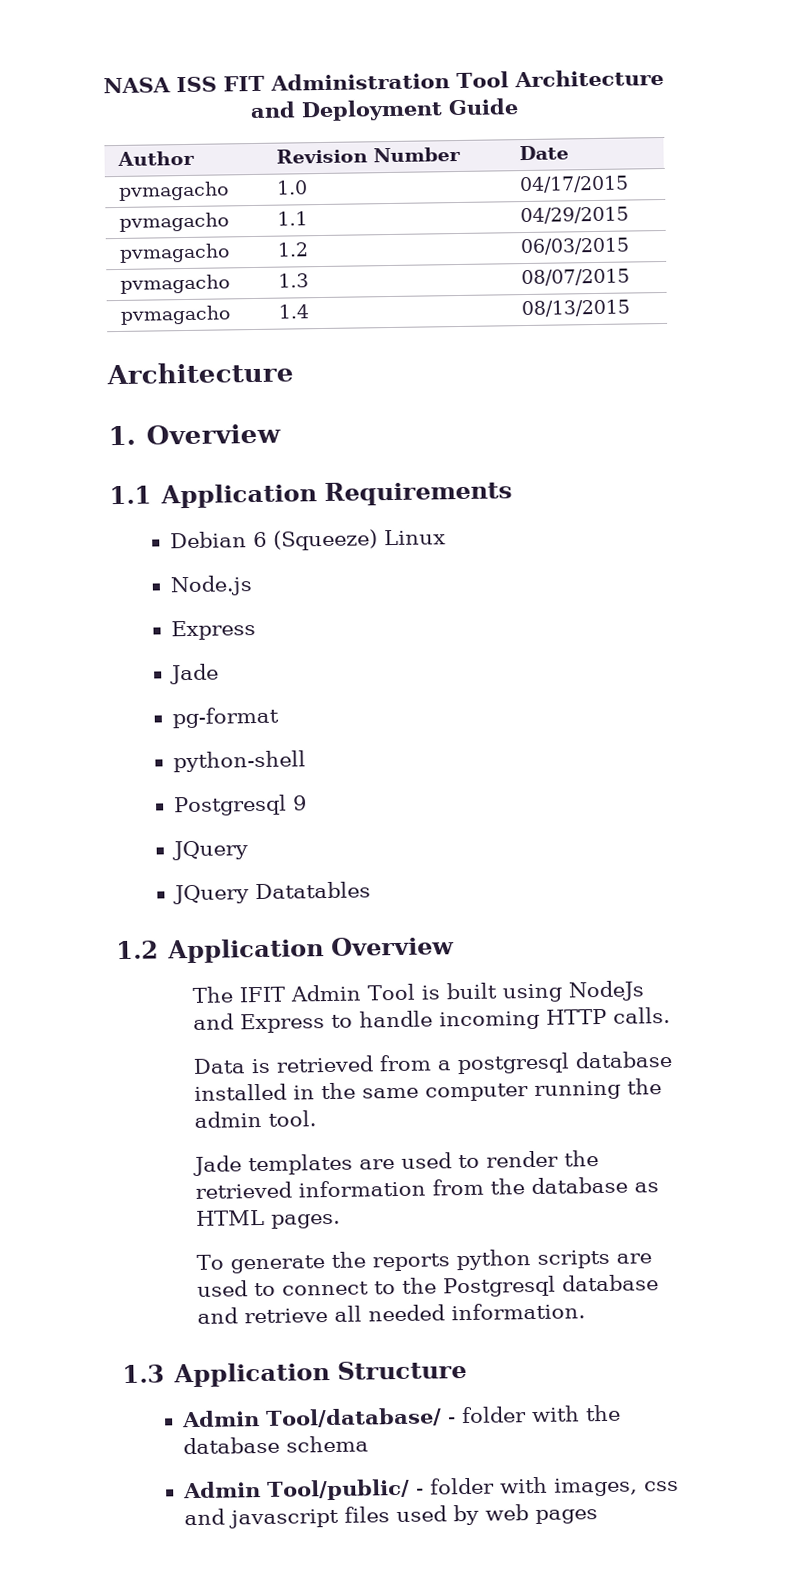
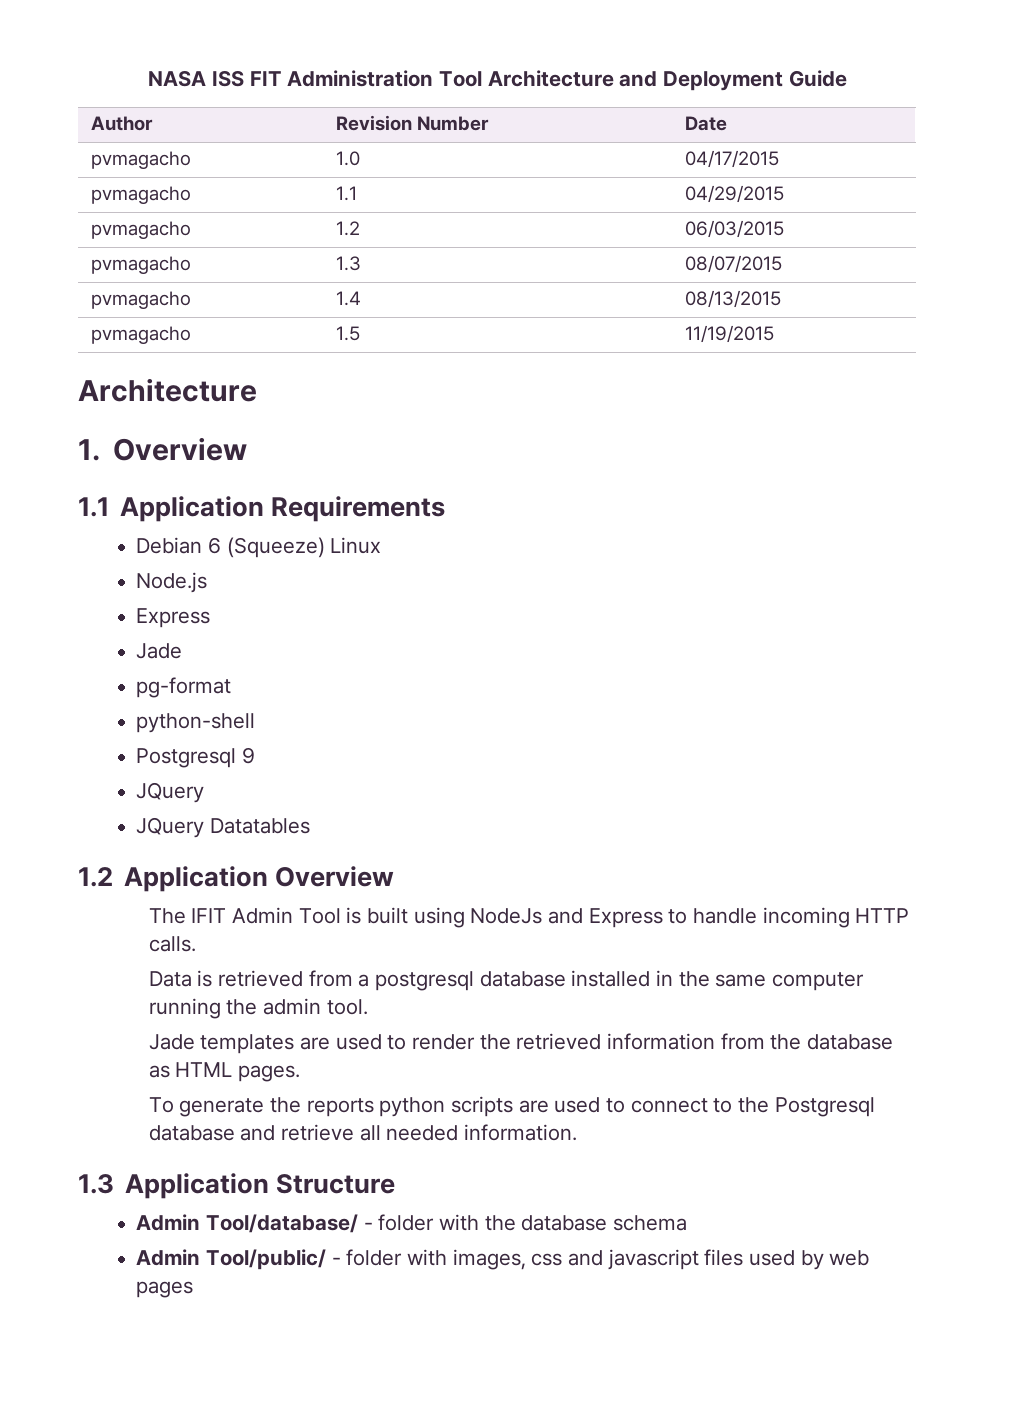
(631, 308) none -> [91,326,192,344] [336,326,361,341] [685,325,775,343] // pvmagacho | 1.5 | 11/19/2015

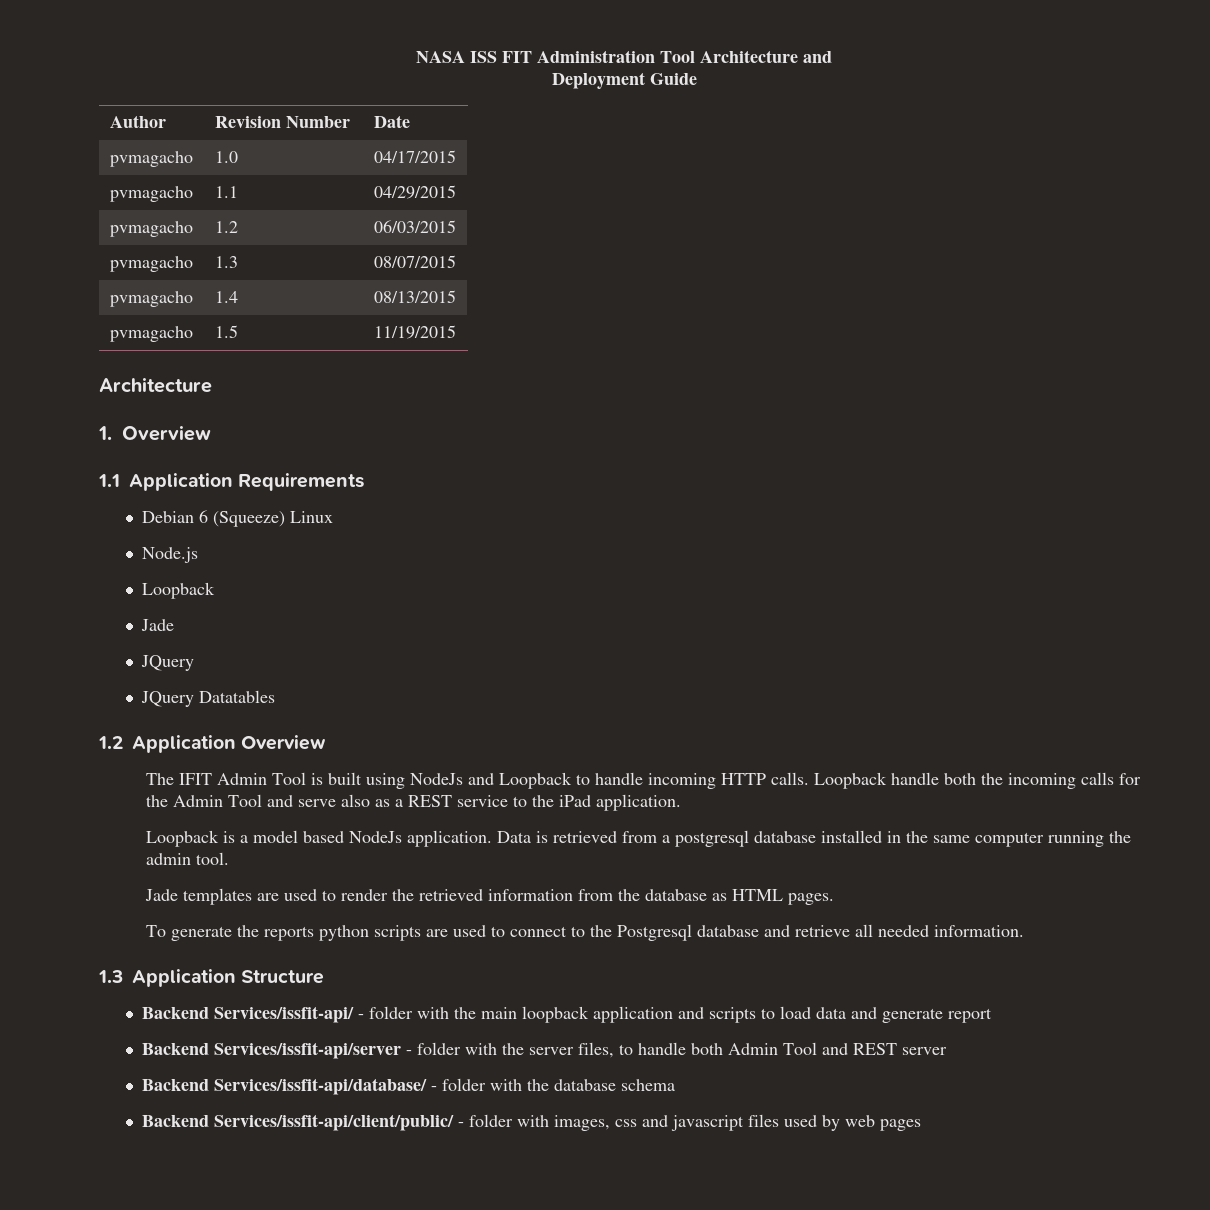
(658, 79) none -> (832, 57) //
[136,608,211,628] [136,643,183,659] [136,677,232,698] [136,713,256,733] [136,747,256,768] Express // Jade // pg-format // python-shell // Postgresql 9 -> [142,582,216,599] [141,619,175,631] Loopback // Jade
[588,908,663,928] Express -> [498,772,572,789] Loopback
(196, 944) // -> [813,772,1141,789] [145,794,681,811] [145,830,492,847] Loopback handle both the incoming calls for the Admin Tool and serve also as a REST service to the iPad application. // Loopback is a model based NodeJs application.
[136,1214,359,1233] Admin Tool/database/ -> [142,1006,993,1023] [142,1042,948,1059] [142,1078,428,1095] Backend Services/issfit-api/ - folder with the main loopback application and scripts to load data and generate report // Backend Services/issfit-api/server - folder with the server files, to handle both Admin Tool and REST server // Backend Services/issfit-api/database/
[136,1249,327,1270] Admin Tool/public/ -> [142,1114,455,1131] Backend Services/issfit-api/client/public/

